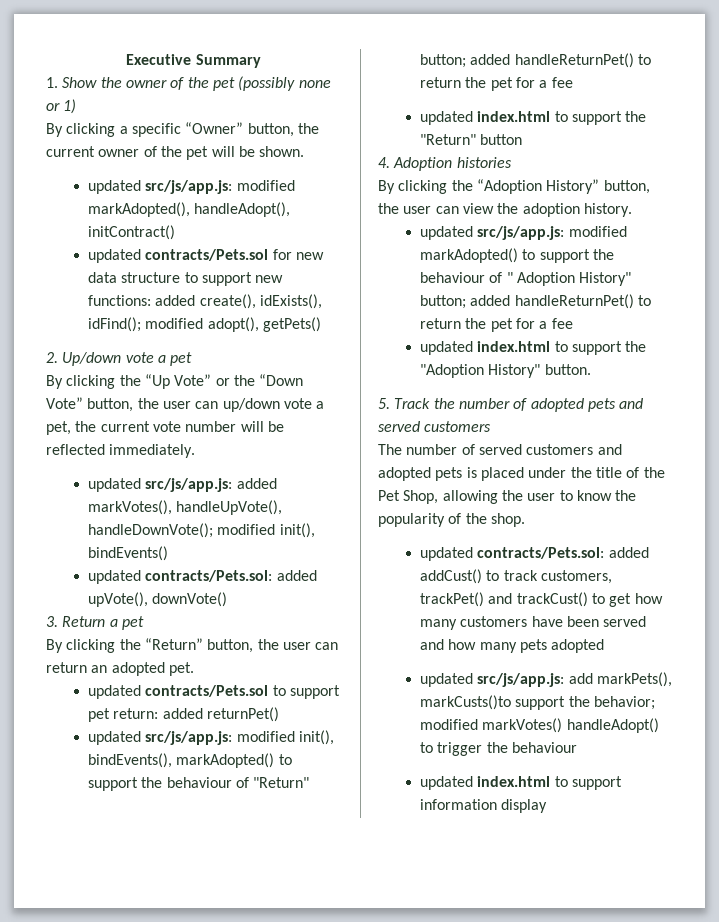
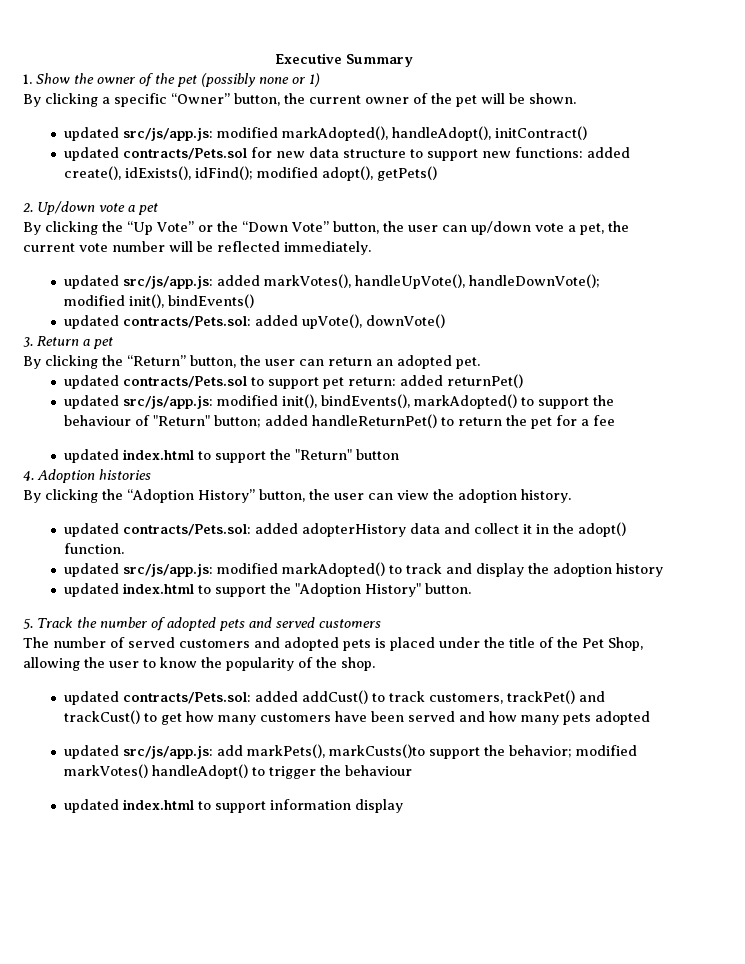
(632, 210) none -> [64,522,627,537] [64,543,125,554] // updated contracts/Pets.sol: added adopterHistory data and collect it in the adopt() function.
[539,249,615,263] [420,272,632,286] [420,294,652,309] [420,318,573,332] support the behaviour of " Adoption History" button; added handleReturnPet() to return the pet for a fee -> [406,563,664,577] track and display the adoption history

